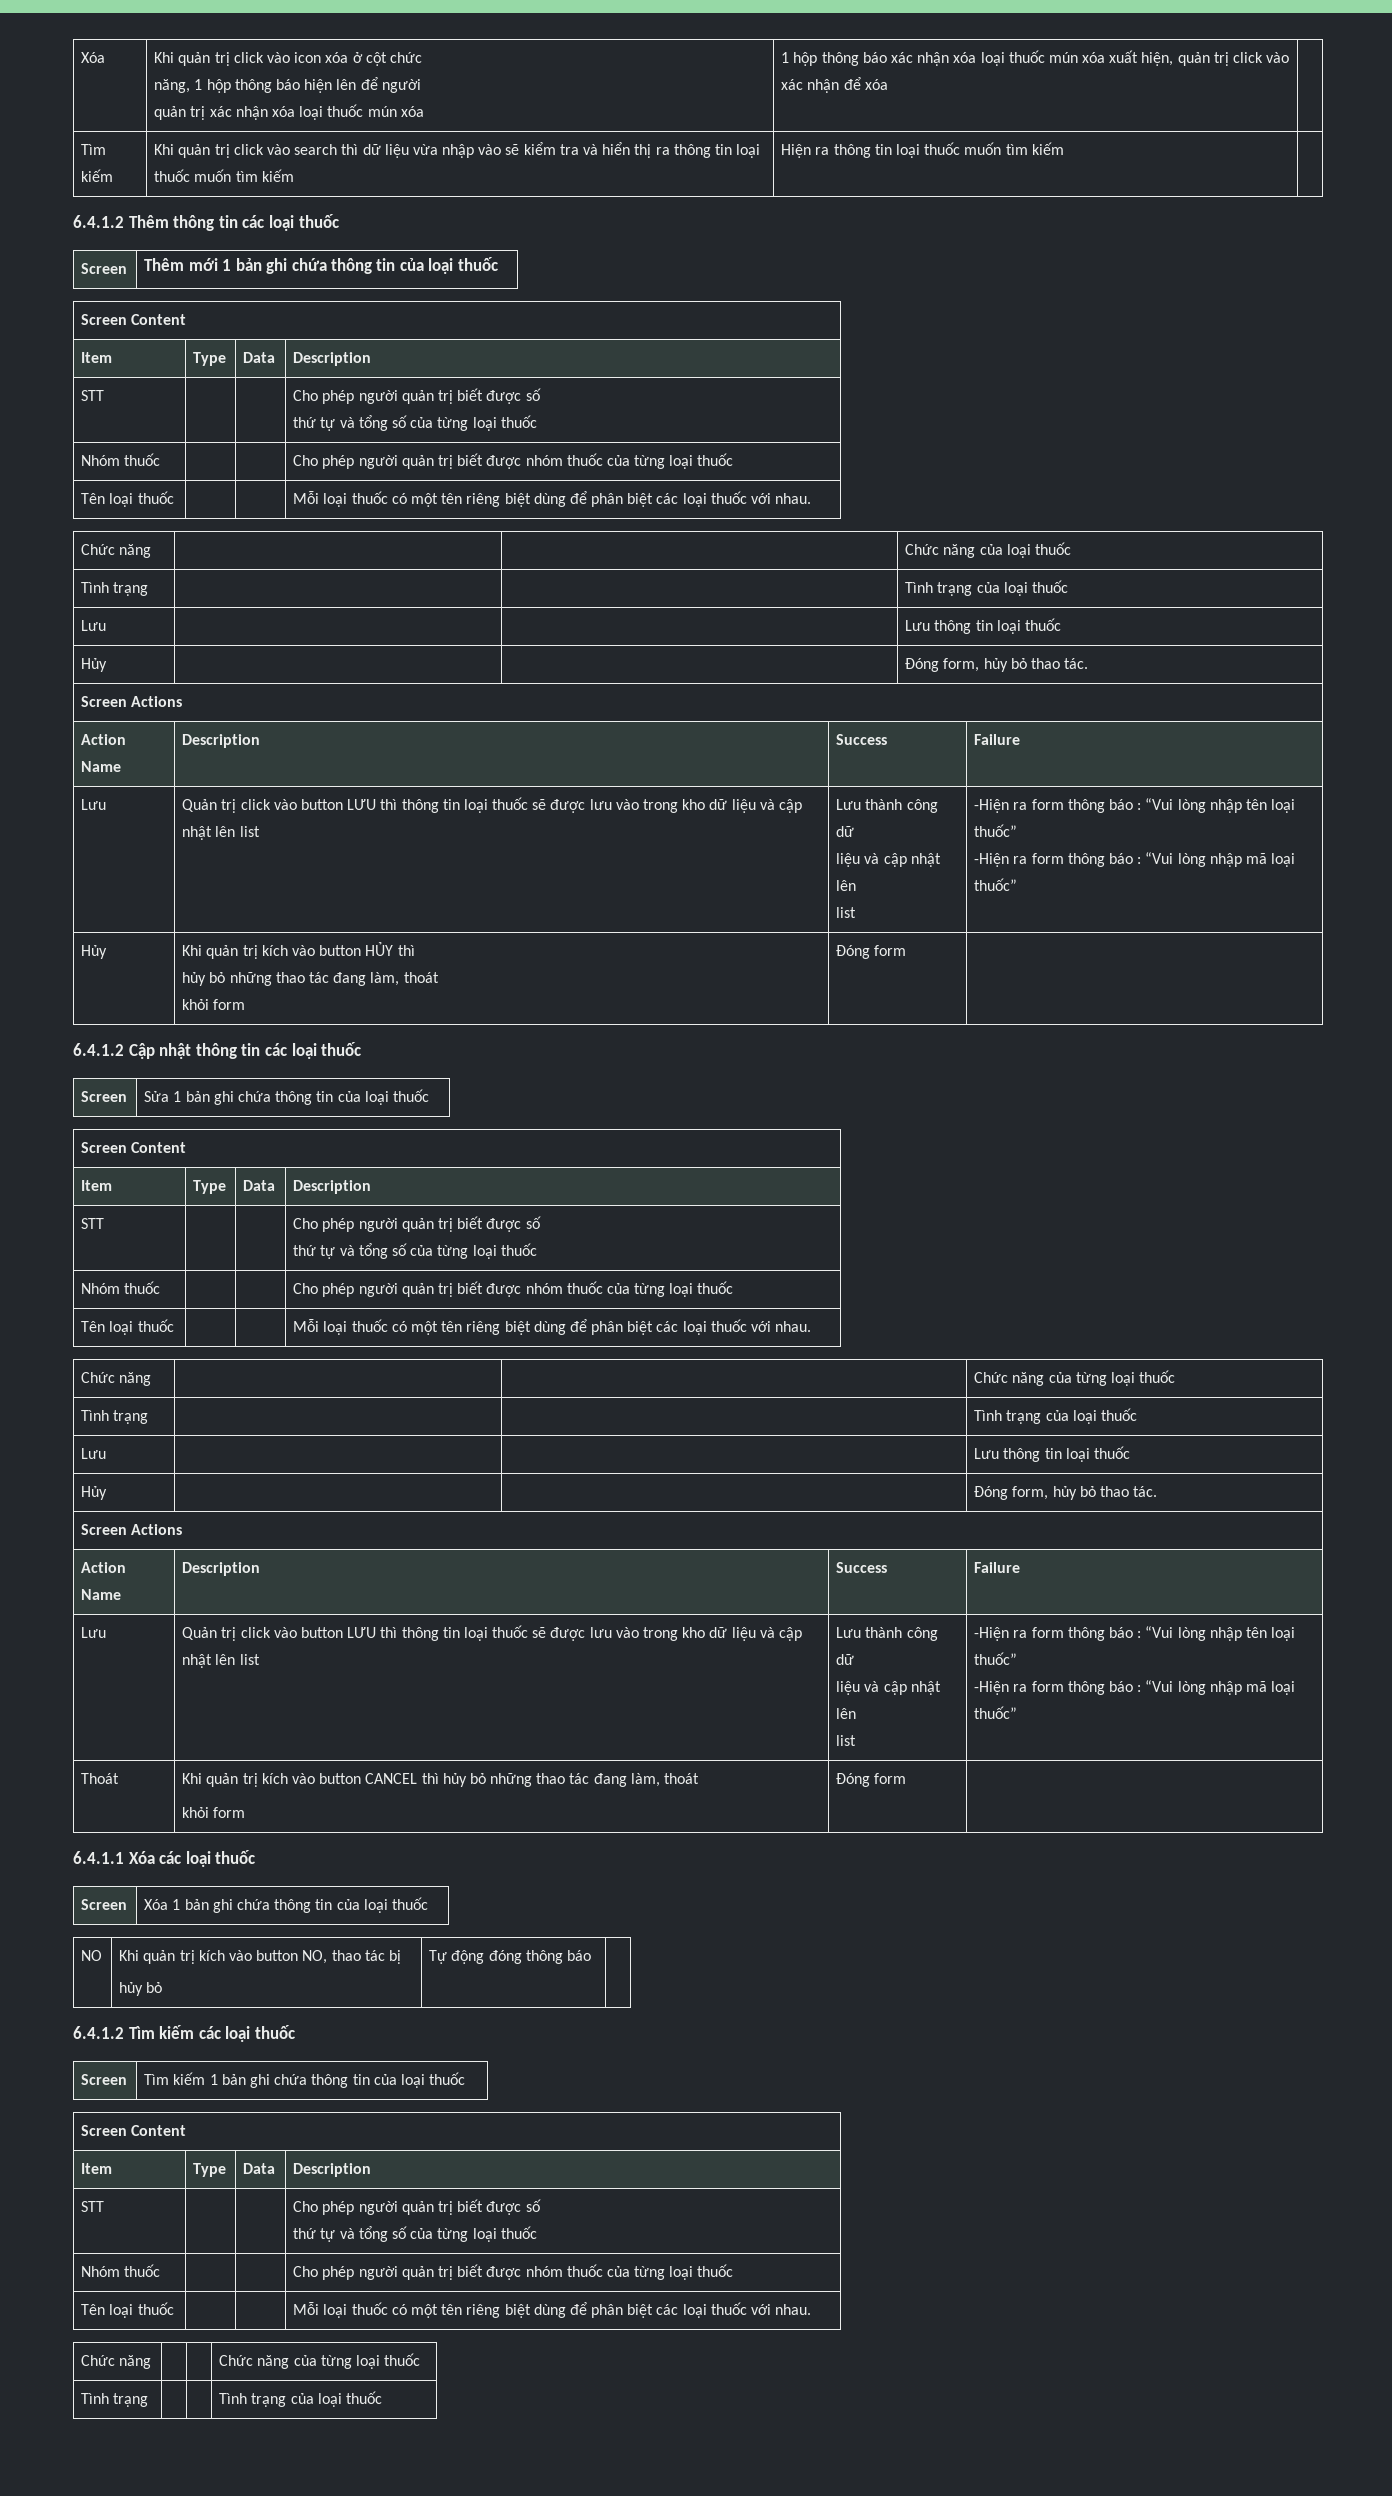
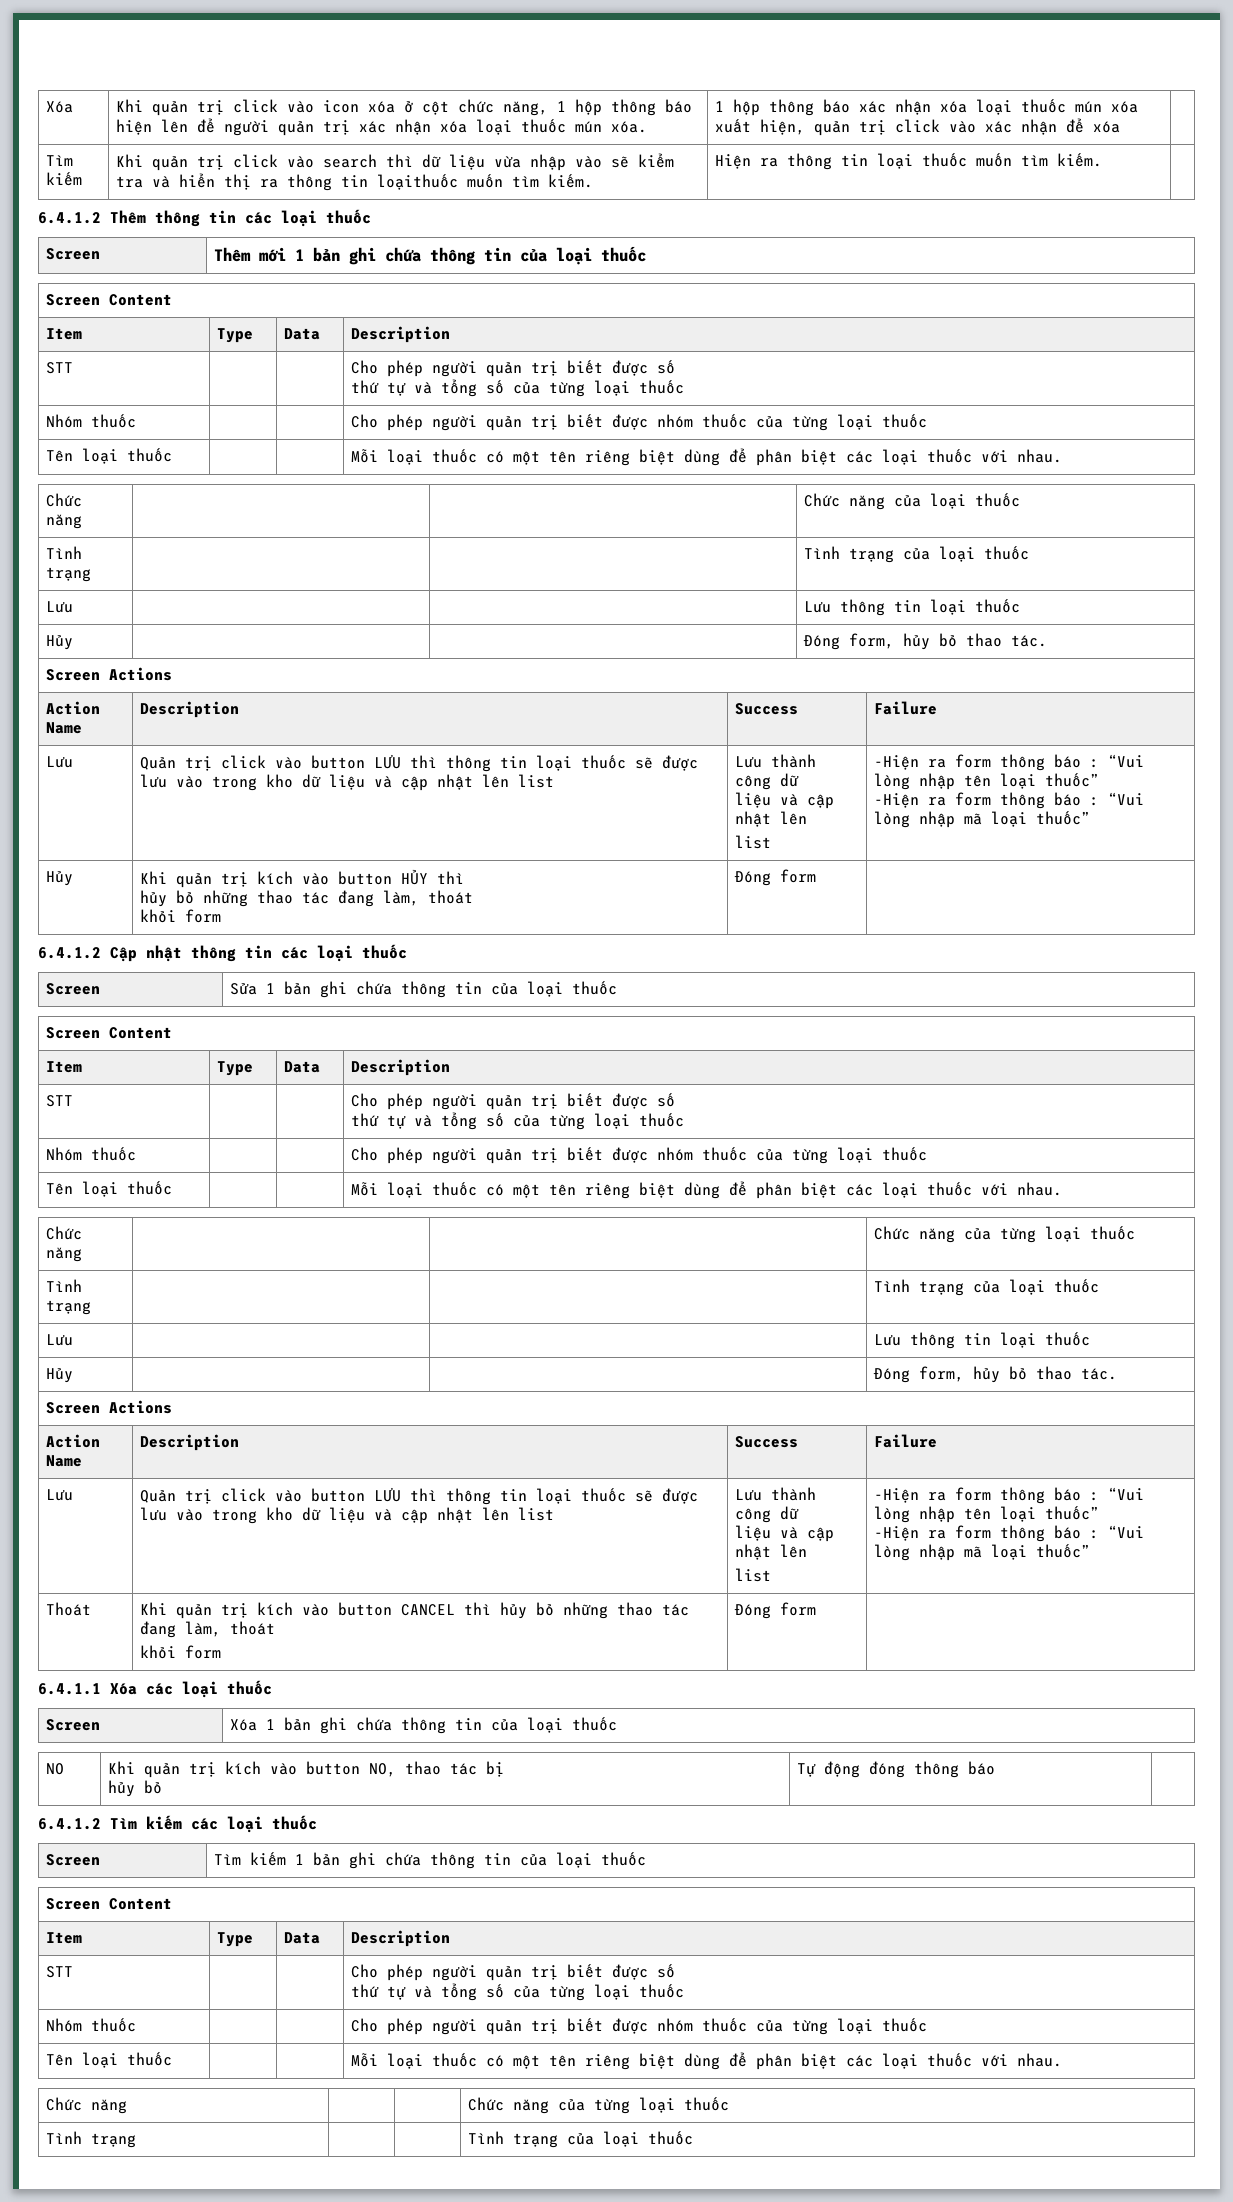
(422, 57) // -> (494, 106) none
(421, 86) // -> (269, 128) none
[400,106,424,117] xóa -> [610,121,647,133] xóa.
[736,144,761,158] [154,169,294,182] loại thuốc muốn tìm kiếm -> [376,174,593,190] loạithuốc muốn tìm kiếm.
[1031,142,1064,155] kiếm -> [1056,153,1102,167] kiếm.

